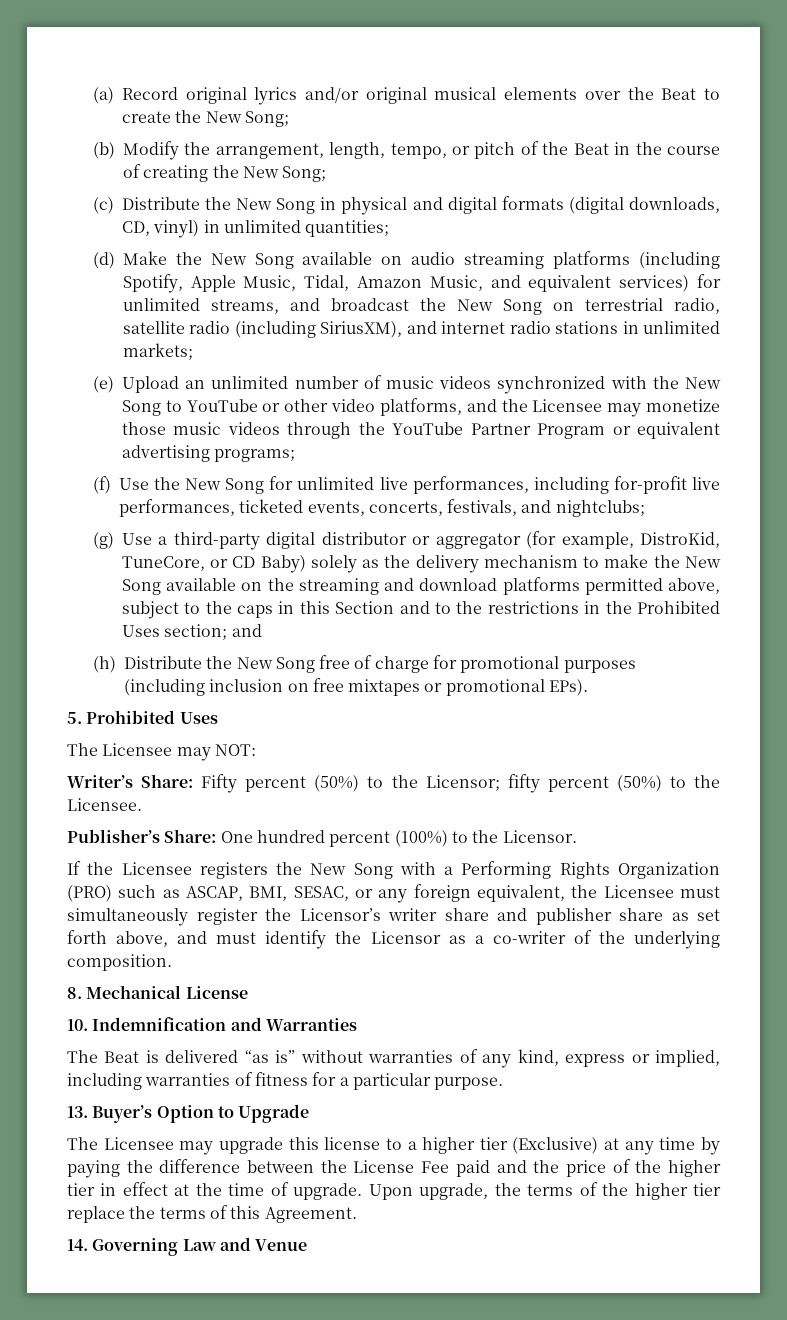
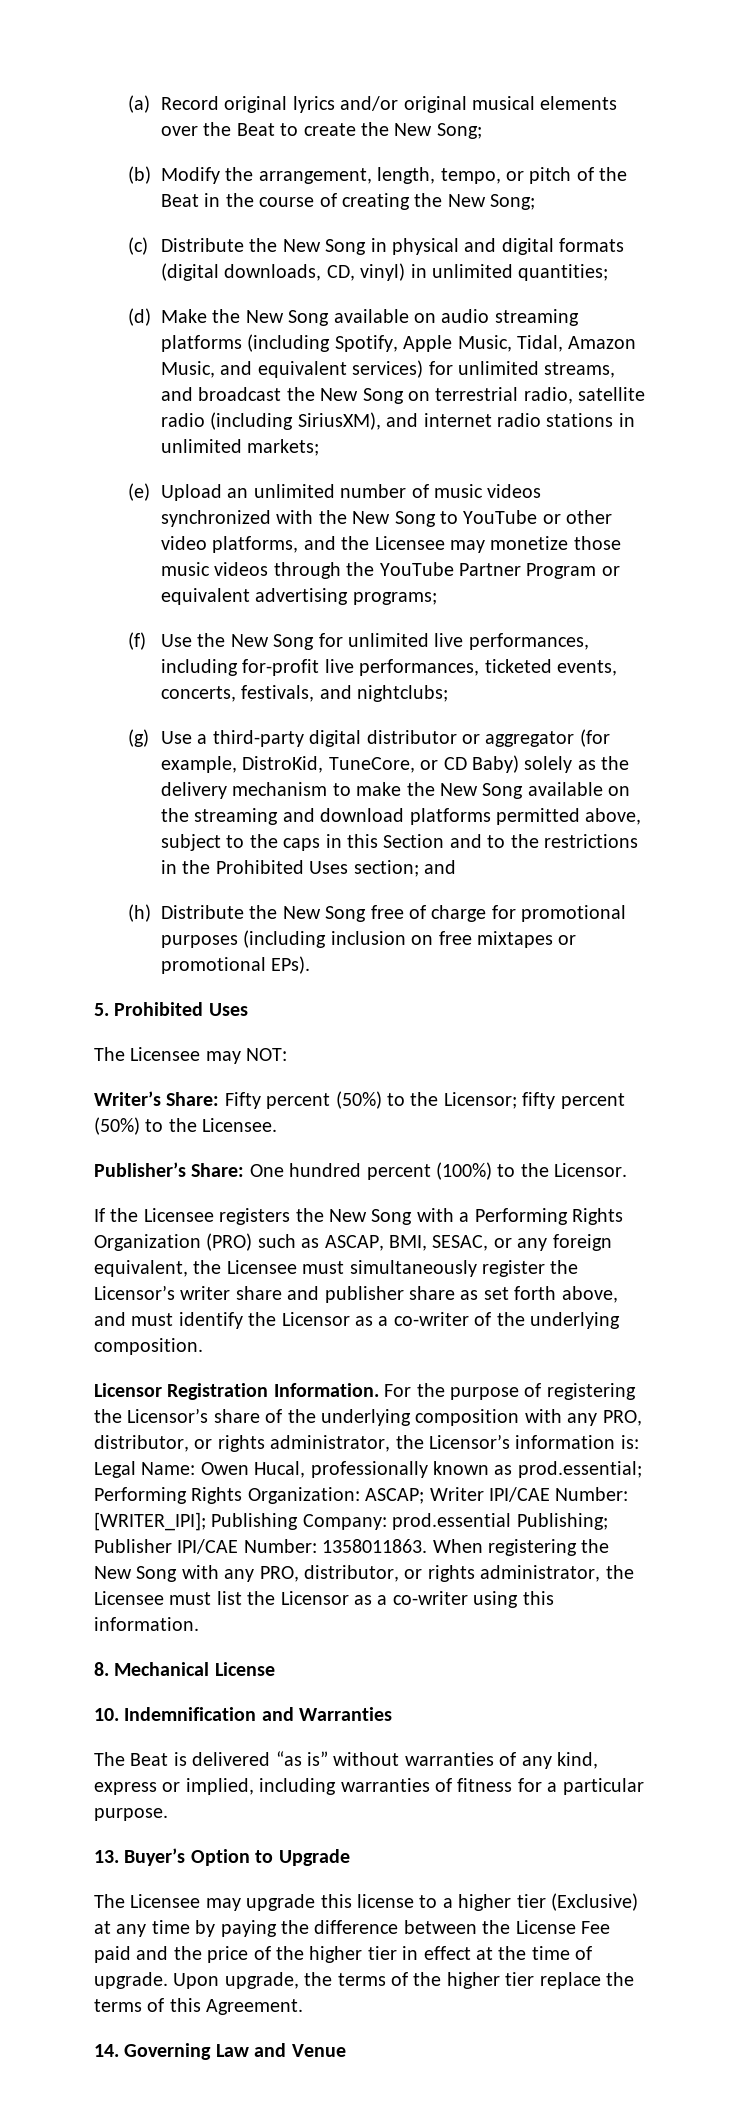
(172, 962) none -> [94,1383,636,1400] [94,1408,642,1426] [94,1434,639,1452] [94,1461,642,1478] [94,1487,629,1504] [94,1512,608,1531] [94,1539,610,1556] [94,1565,634,1582] [94,1591,554,1608] [94,1617,199,1631] // Licensor Registration Information. For the purpose of registering the Licensor’s share of the underlying composition with any PRO, distributor, or rights administrator, the Licensor’s information is: Legal Name: Owen Hucal, professionally known as prod.essential; Performing Rights Organization: ASCAP; Writer IPI/CAE Number: [WRITER_IPI]; Publishing Company: prod.essential Publishing; Publisher IPI/CAE Number: 1358011863. When registering the New Song with any PRO, distributor, or rights administrator, the Licensee must list the Licensor as a co-writer using this information.

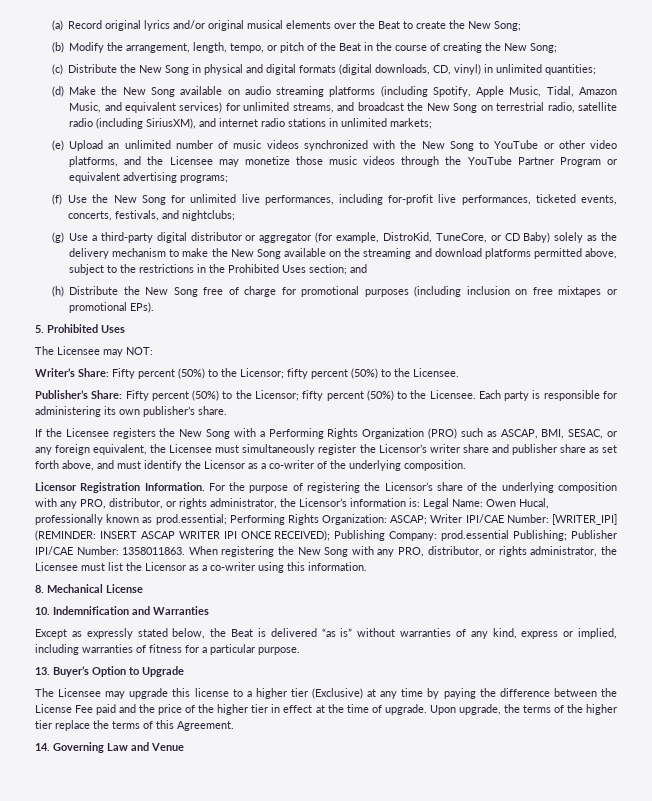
[283,834,539,851] caps in this Section and to the -> (137, 268) none
[249,1162,628,1180] One hundred percent (100%) to the Licensor. -> [125,390,617,401] [35,406,227,417] Fifty percent (50%) to the Licensor; fifty percent (50%) to the Licensee. Each party is responsible for administering its own publisher’s share.
[94,1512,206,1531] [WRITER_IPI]; -> [552,514,617,525] [35,530,331,541] [WRITER_IPI] (REMINDER: INSERT ASCAP WRITER IPI ONCE RECEIVED);
[94,1752,125,1766] The -> [35,628,227,639] Except as expressly stated below, the

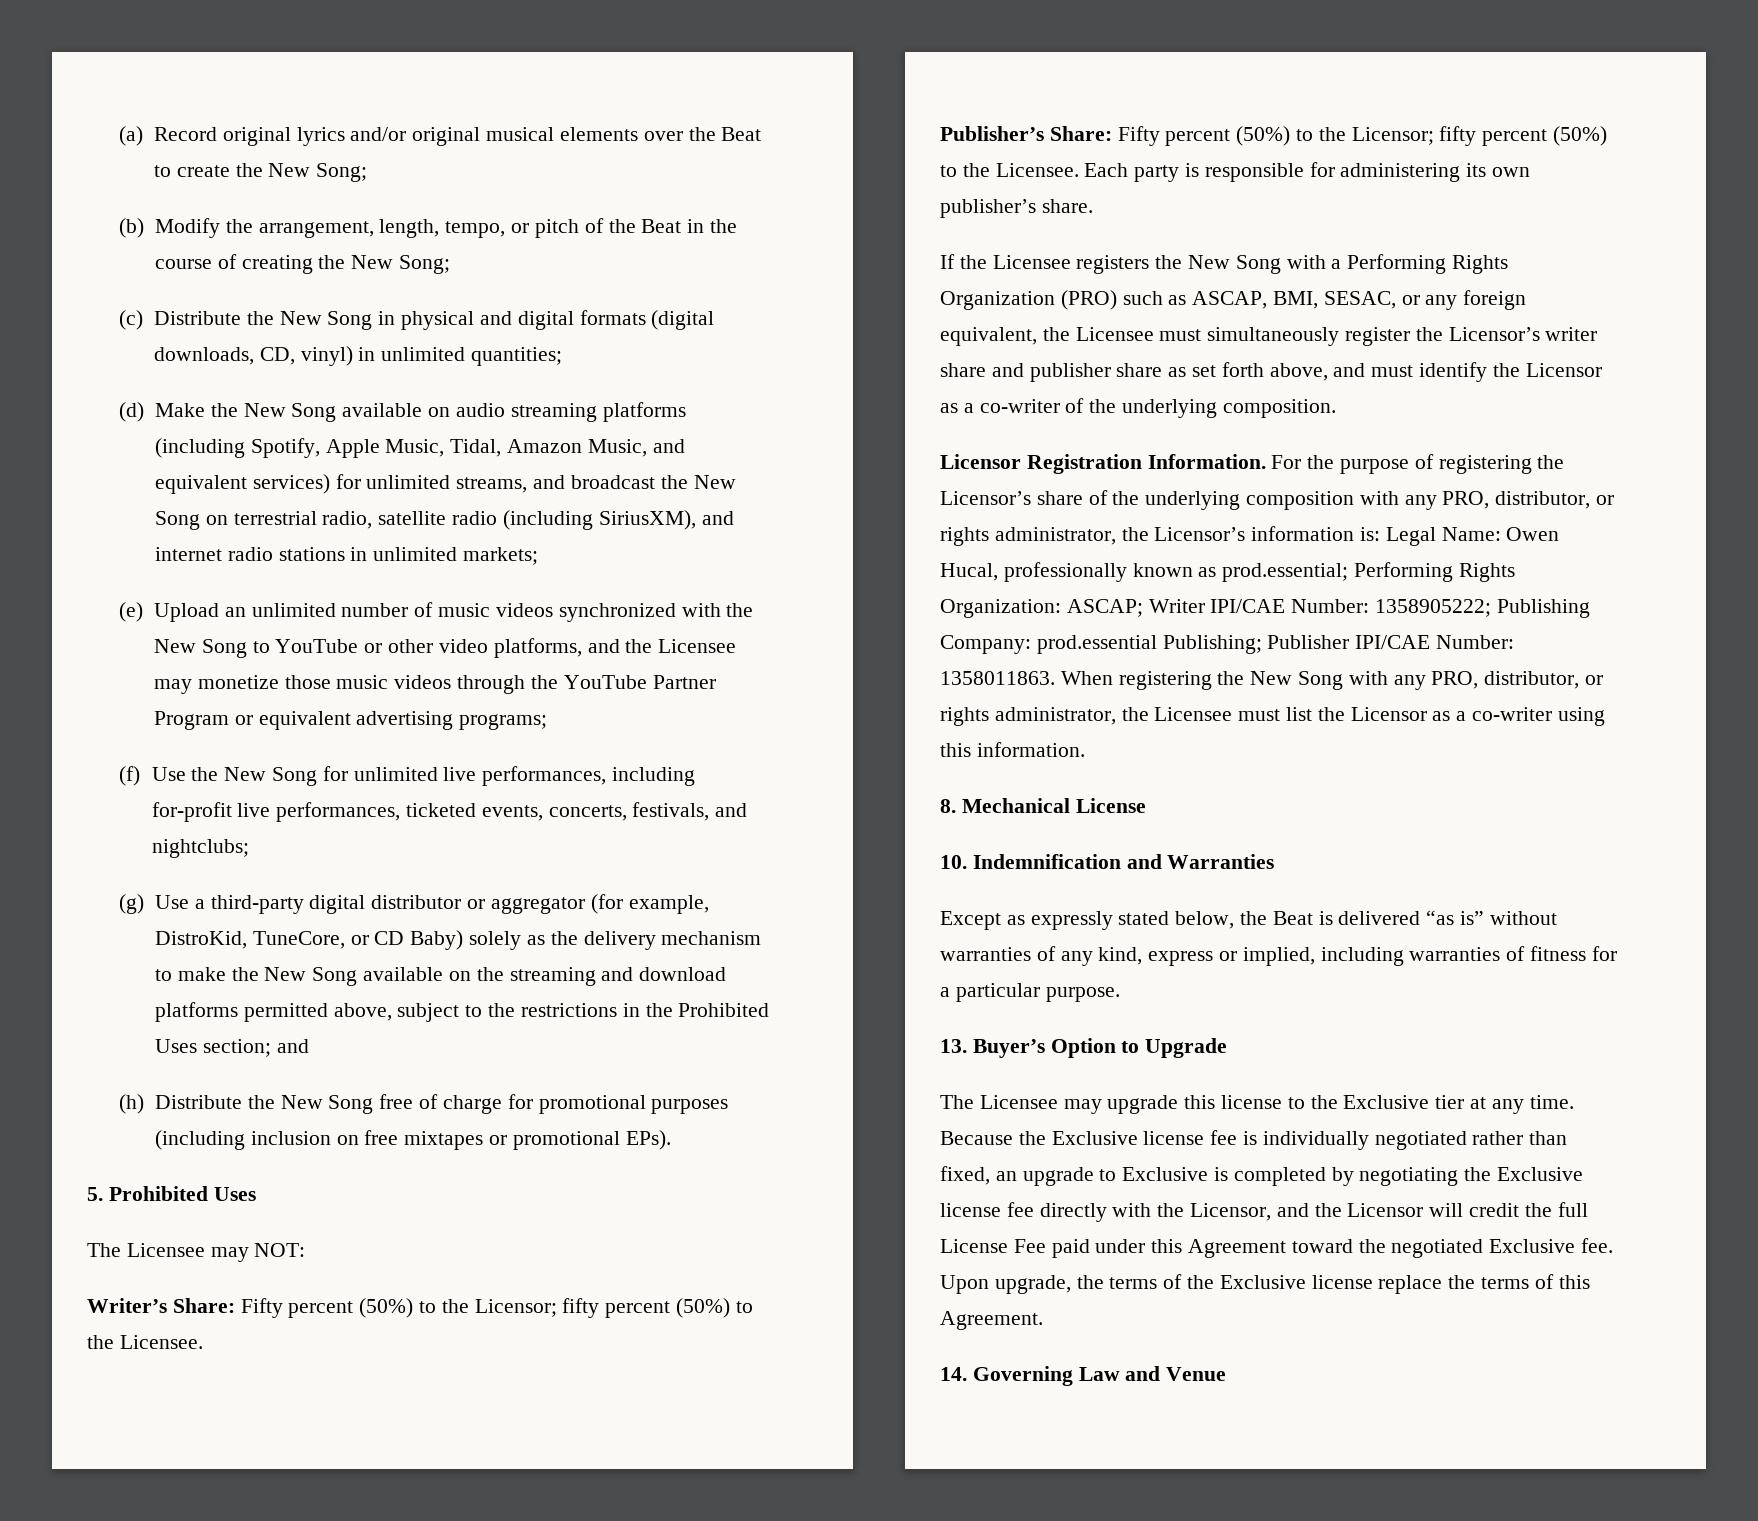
[552,514,617,525] [35,530,331,541] [WRITER_IPI] (REMINDER: INSERT ASCAP WRITER IPI ONCE RECEIVED); -> [1375,599,1492,617] 1358905222;
[246,688,617,699] [35,704,427,715] a higher tier (Exclusive) at any time by paying the difference between the License Fee paid and the price of the higher tier in effect at the time of upgrade. -> [1310,1095,1574,1114] [940,1130,1568,1150] [940,1166,1584,1186] [940,1202,1588,1222] [940,1238,1614,1258] the Exclusive tier at any time. Because the Exclusive license fee is individually negotiated rather than fixed, an upgrade to Exclusive is completed by negotiating the Exclusive license fee directly with the Licensor, and the Licensor will credit the full License Fee paid under this Agreement toward the negotiated Exclusive fee.
[586,704,618,715] [35,720,52,729] higher tier -> [1219,1275,1373,1289] Exclusive license

